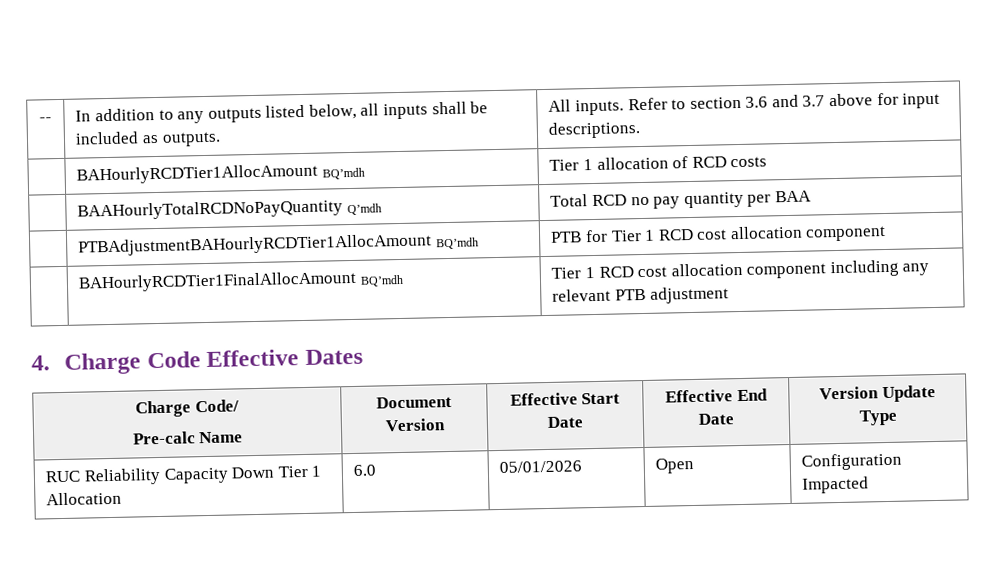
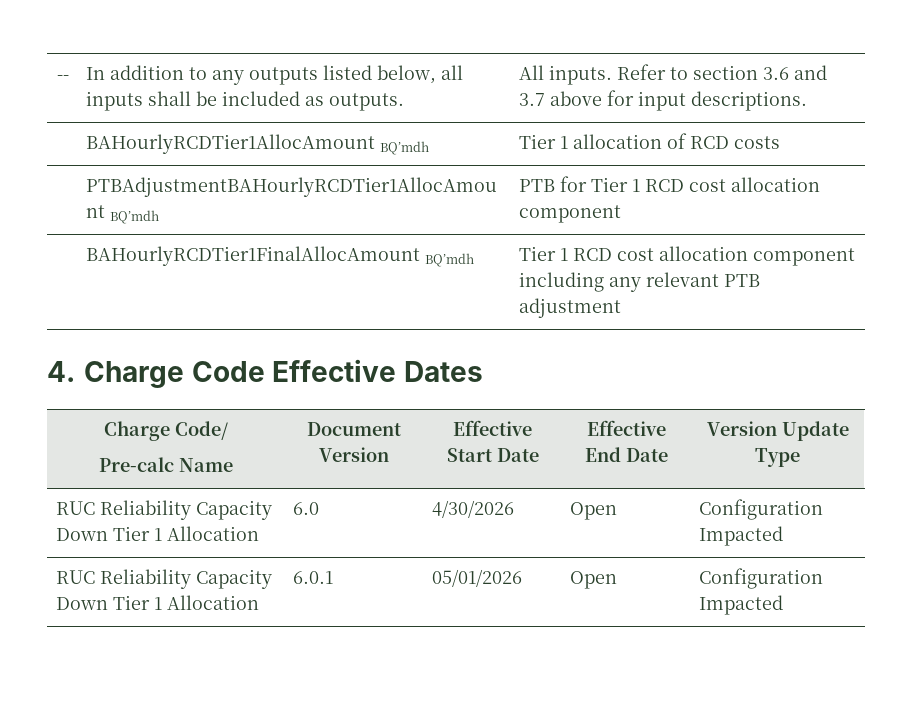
[77,199,382,221] [550,190,812,209] // | BAAHourlyTotalRCDNoPayQuantity Q’mdh | Total RCD no pay quantity per BAA -> (780, 142) none
(377, 470) none -> [431,500,514,518] [569,502,617,520] [698,499,823,520] [698,526,783,546] [55,569,272,589] [55,595,259,610] [292,571,333,584] | 4/30/2026 | Open | Configuration Impacted // RUC Reliability Capacity Down Tier 1 Allocation | 6.0.1

